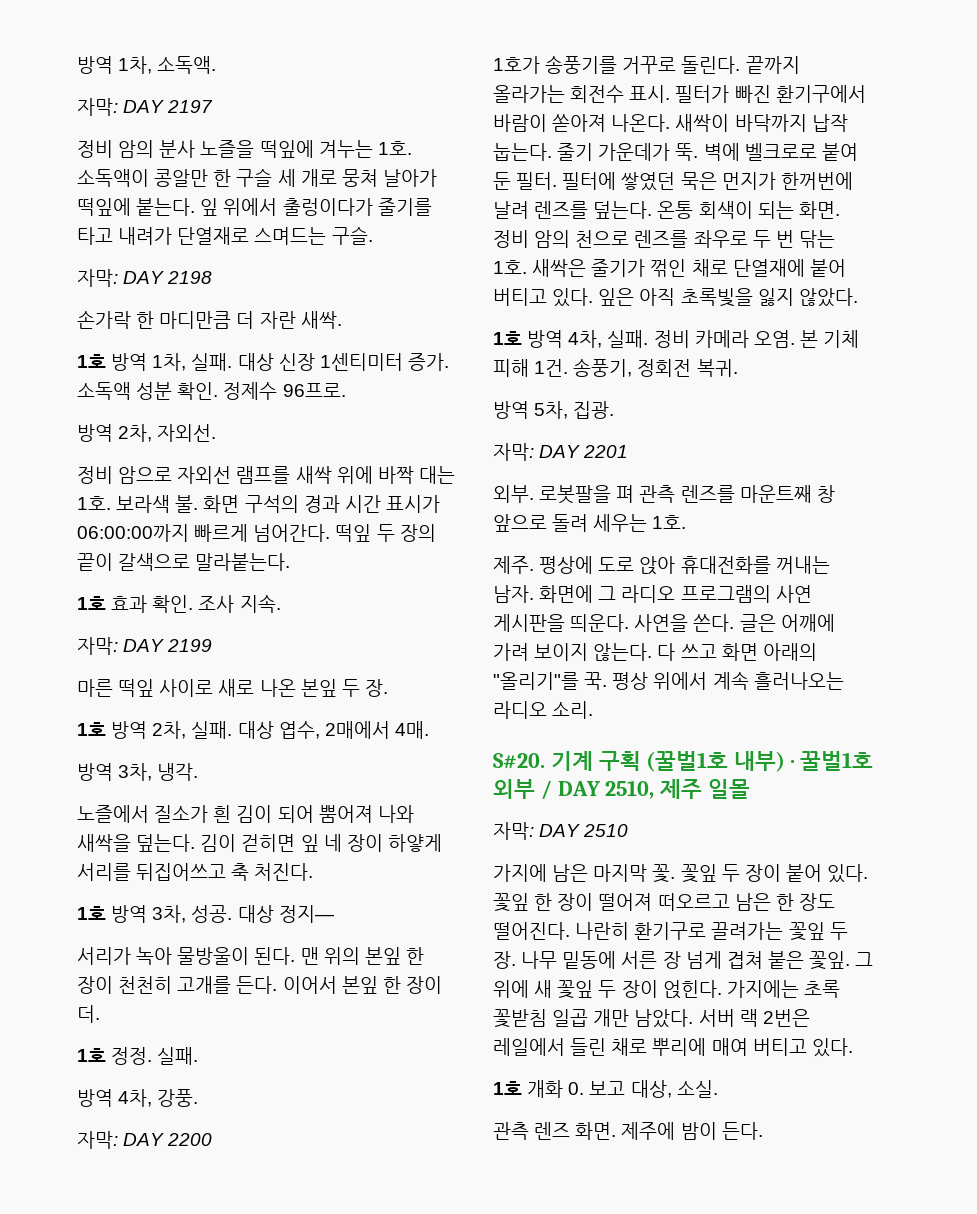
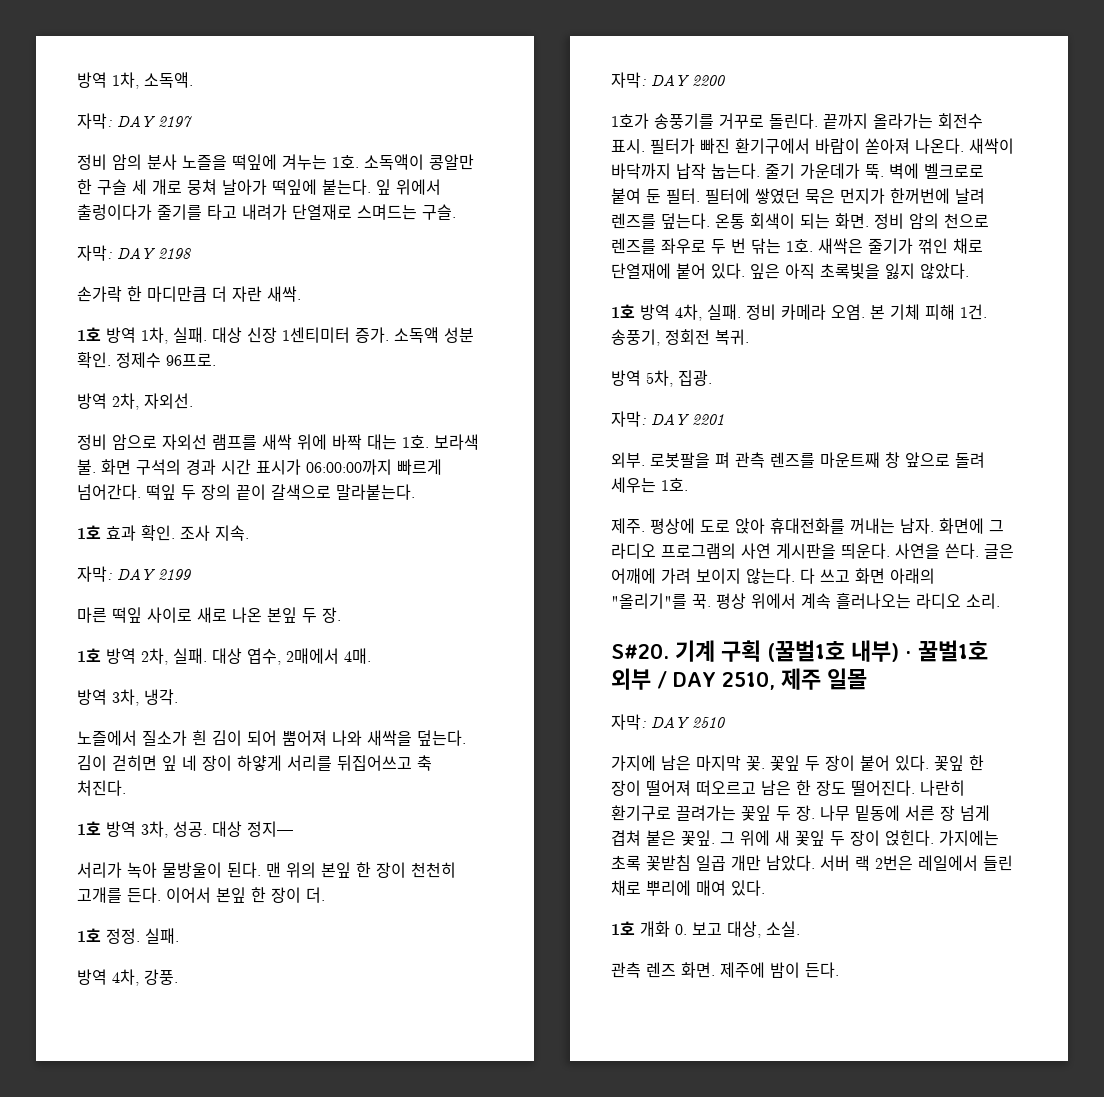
[493,288,547,306] 버티고 -> (706, 271) none
[752,1038,807,1056] 버티고 -> (726, 888) none

